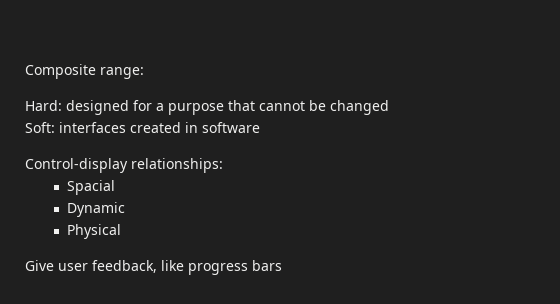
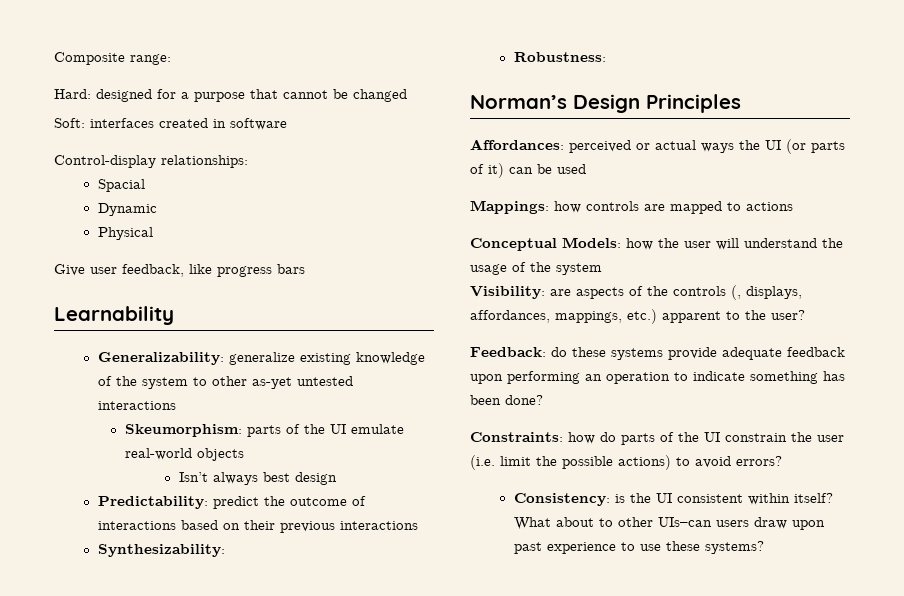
(282, 265) none -> [54,306,174,325] [97,352,425,365] [97,376,353,389] [97,401,176,410] [124,424,404,437] [124,448,244,461] [178,472,337,485] [97,496,366,509] [97,520,418,533] [97,544,225,557] [513,52,606,62] [470,94,741,113] [470,139,845,154] [470,163,586,178] [470,200,793,214] [470,237,843,251] [470,262,602,275] [470,285,802,300] [470,309,805,324] [470,347,845,360] [470,371,845,384] [470,395,543,405] [470,432,844,445] [470,455,782,470] [513,493,833,506] [513,517,825,530] [513,541,764,554] // Learnability // Generalizability: generalize existing knowledge of the system to other as-yet untested interactions // Skeumorphism: parts of the UI emulate real-world objects // Isn’t always best design // Predictability: predict the outcome of interactions based on their previous interactions // Synthesizability: // Robustness: // Norman’s Design Principles // Affordances: perceived or actual ways the UI (or parts of it) can be used // Mappings: how controls are mapped to actions // Conceptual Models: how the user will understand the usage of the system // Visibility: are aspects of the controls (, displays, affordances, mappings, etc.) apparent to the user? // Feedback: do these systems provide adequate feedback upon performing an operation to indicate something has been done? // Constraints: how do parts of the UI constrain the user (i.e. limit the possible actions) to avoid errors? // Consistency: is the UI consistent within itself? What about to other UIs–can users draw upon past experience to use these systems?

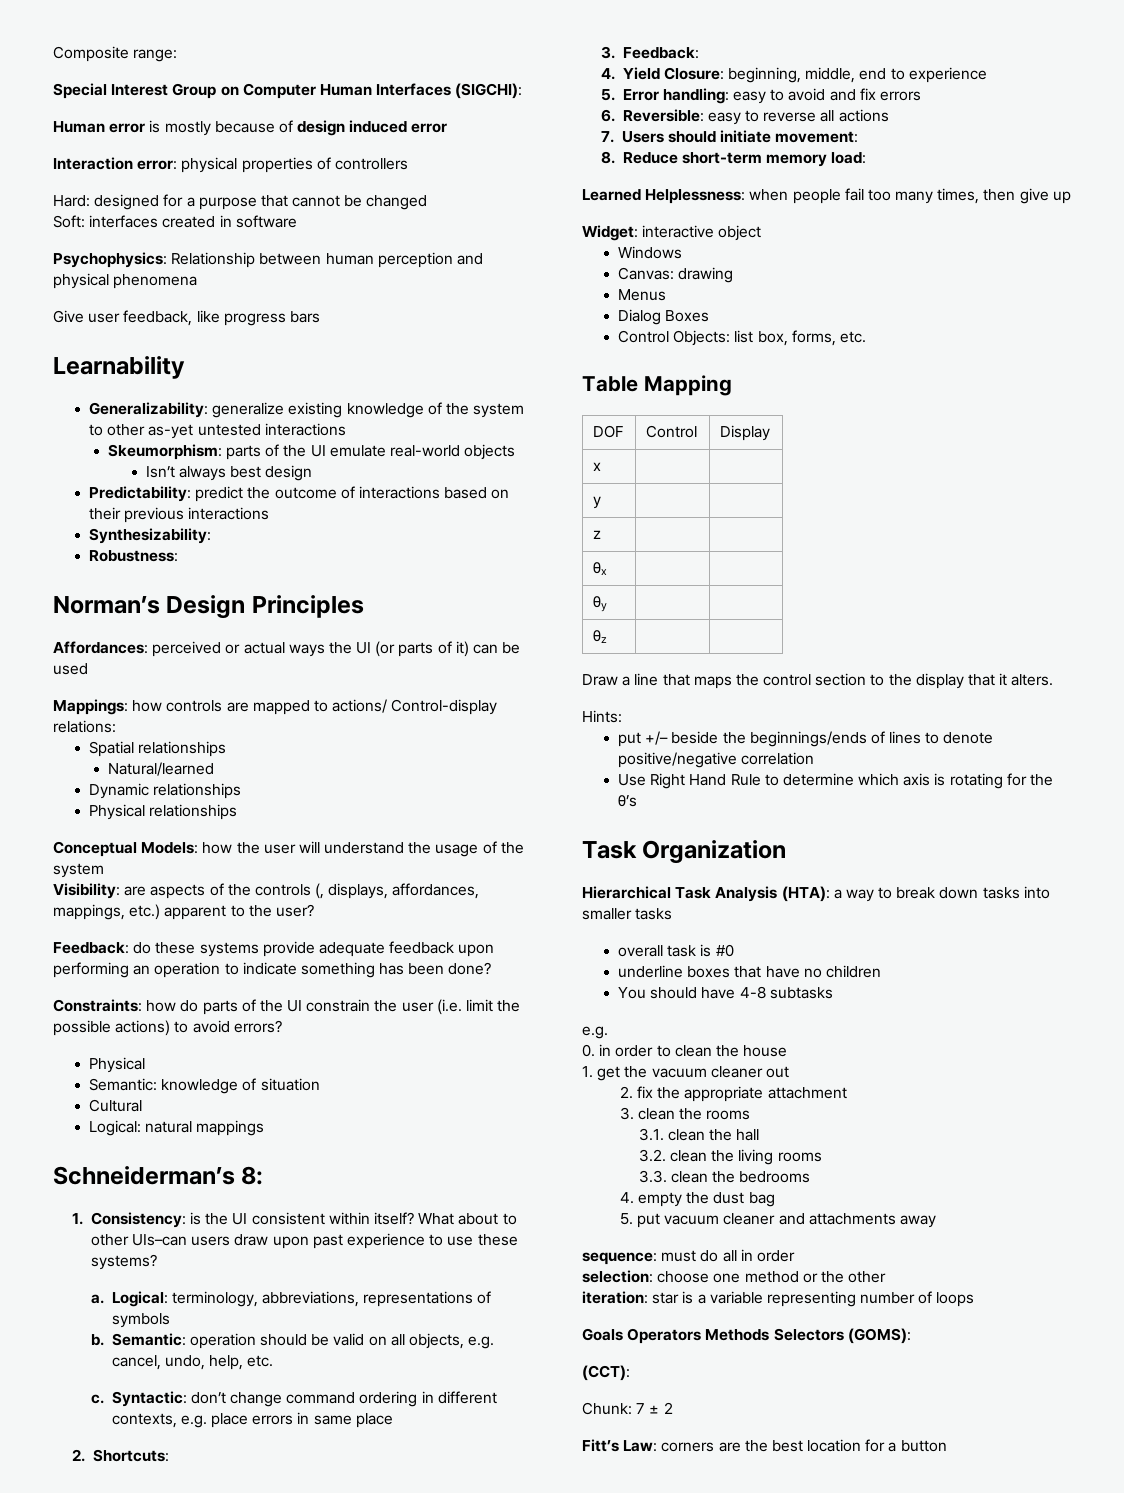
(171, 59) none -> [53,83,523,99] [53,120,448,136] [53,157,408,173] // Special Interest Group on Computer Human Interfaces (SIGCHI): // Human error is mostly because of design induced error // Interaction error: physical properties of controllers
[54,155,248,168] [97,179,145,192] [97,203,157,216] [97,227,153,240] Control-display relationships: // Spacial // Dynamic // Physical -> [53,252,483,268] [53,273,198,289] Psychophysics: Relationship between human perception and physical phenomena
[746,202,793,211] actions -> [332,699,498,715] [53,720,116,733] [88,741,227,757] [107,762,214,776] [88,783,242,799] [88,804,238,820] actions/ Control-display relations: // Spatial relationships // Natural/learned // Dynamic relationships // Physical relationships
(782, 461) none -> [88,1057,145,1073] [88,1078,320,1094] [88,1099,142,1112] [88,1120,265,1136] [53,1166,264,1185] [71,1213,83,1225] Physical // Semantic: knowledge of situation // Cultural // Logical: natural mappings // Schneiderman’s 8: // 1.
(764, 547) none -> [90,1291,492,1307] [111,1313,170,1328] [90,1333,495,1349] [111,1355,274,1370] [90,1391,497,1407] [111,1412,393,1428] [71,1449,169,1462] [600,46,699,59] [600,67,987,83] [600,88,921,104] [600,109,889,125] [600,130,859,143] [600,151,867,167] [582,188,1071,204] [582,225,762,241] [617,246,682,259] [617,267,734,283] [617,289,666,301] [617,309,710,325] [617,330,866,346] [582,375,732,396] [592,425,624,438] [645,425,697,438] [719,425,770,441] [592,462,601,471] [592,496,601,509] [592,530,601,539] [592,562,607,575] [592,596,607,612] [592,630,607,643] [582,673,1054,689] [582,710,622,723] [617,731,994,747] [617,752,815,768] [617,773,1054,789] [617,795,637,807] [582,840,787,864] [582,886,1050,902] [582,908,673,920] [617,944,734,957] [617,965,881,978] [617,986,833,999] [582,1026,608,1039] [582,1044,788,1057] [582,1066,789,1081] [619,1086,847,1102] [619,1107,751,1120] [638,1128,760,1141] [638,1149,822,1165] [638,1170,811,1183] [619,1192,775,1207] [619,1213,936,1228] [582,1249,795,1265] [582,1270,887,1283] [582,1291,975,1307] [582,1328,911,1344] [582,1365,630,1381] [582,1402,673,1415] [582,1439,947,1452] // a. Logical: terminology, abbreviations, representations of symbols // b. Semantic: operation should be valid on all objects, e.g. cancel, undo, help, etc. // c. Syntactic: don’t change command ordering in different contexts, e.g. place errors in same place // 2. Shortcuts: // 3. Feedback: // 4. Yield Closure: beginning, middle, end to experience // 5. Error handling: easy to avoid and fix errors // 6. Reversible: easy to reverse all actions // 7. Users should initiate movement: // 8. Reduce short-term memory load: // Learned Helplessness: when people fail too many times, then give up // Widget: interactive object // Windows // Canvas: drawing // Menus // Dialog Boxes // Control Objects: list box, forms, etc. // Table Mapping // DOF | Control | Display // x | | // y | | // z | | // θx | | // θy | | // θz | | // Draw a line that maps the control section to the display that it alters. // Hints: // put +/– beside the beginnings/ends of lines to denote positive/negative correlation // Use Right Hand Rule to determine which axis is rotating for the θ’s // Task Organization // Hierarchical Task Analysis (HTA): a way to break down tasks into smaller tasks // overall task is #0 // underline boxes that have no children // You should have 4-8 subtasks // e.g. // 0. in order to clean the house // 1. get the vacuum cleaner out // 2. fix the appropriate attachment // 3. clean the rooms // 3.1. clean the hall // 3.2. clean the living rooms // 3.3. clean the bedrooms // 4. empty the dust bag // 5. put vacuum cleaner and attachments away // sequence: must do all in order // selection: choose one method or the other // iteration: star is a variable representing number of loops // Goals Operators Methods Selectors (GOMS): // (CCT): // Chunk: 7 ± 2 // Fitt’s Law: corners are the best location for a button

